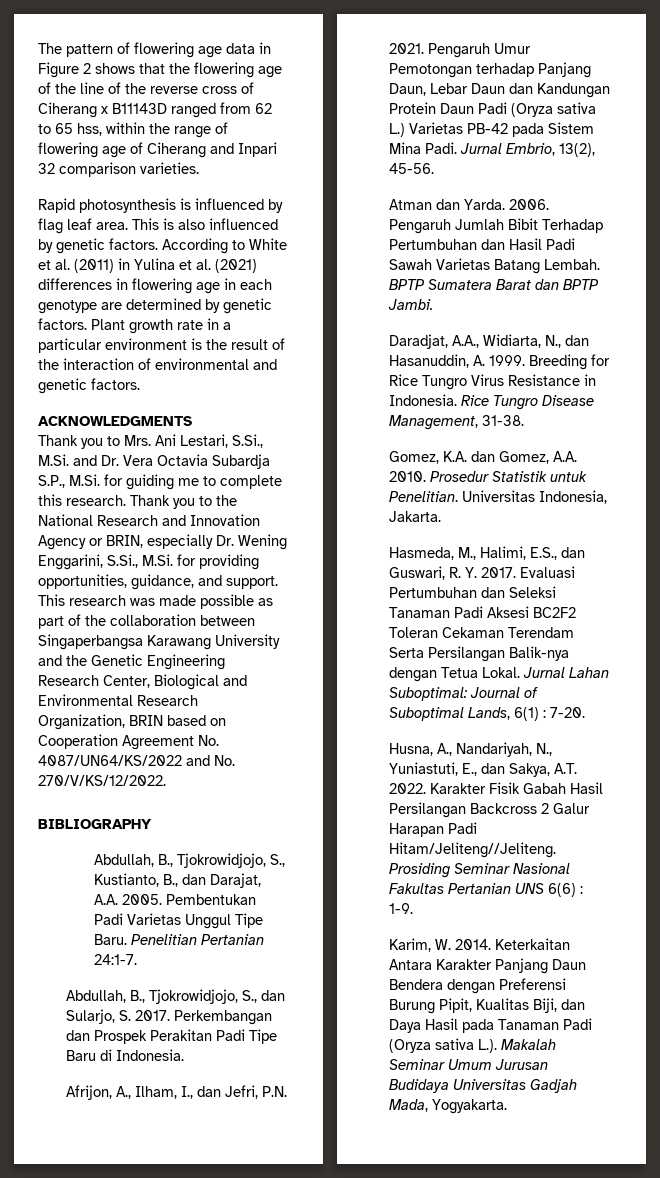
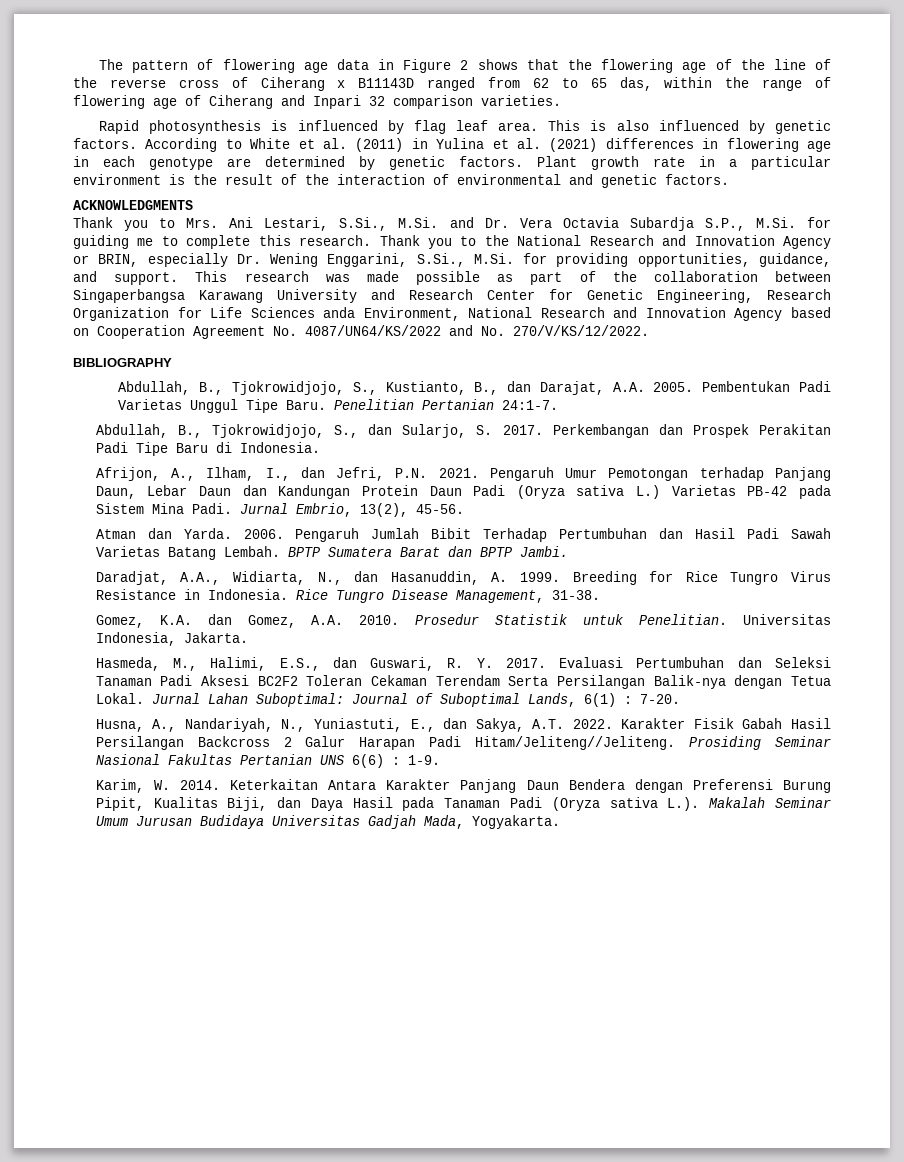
[77,123,102,136] hss, -> [619,77,652,91] das,
[66,654,225,670] [38,674,247,690] [38,694,198,706] [38,714,163,730] the Genetic Engineering Research Center, Biological and Environmental Research Organization, BRIN -> [409,289,831,303] [73,307,783,321] Research Center for Genetic Engineering, Research Organization for Life Sciences anda Environment, National Research and Innovation Agency

